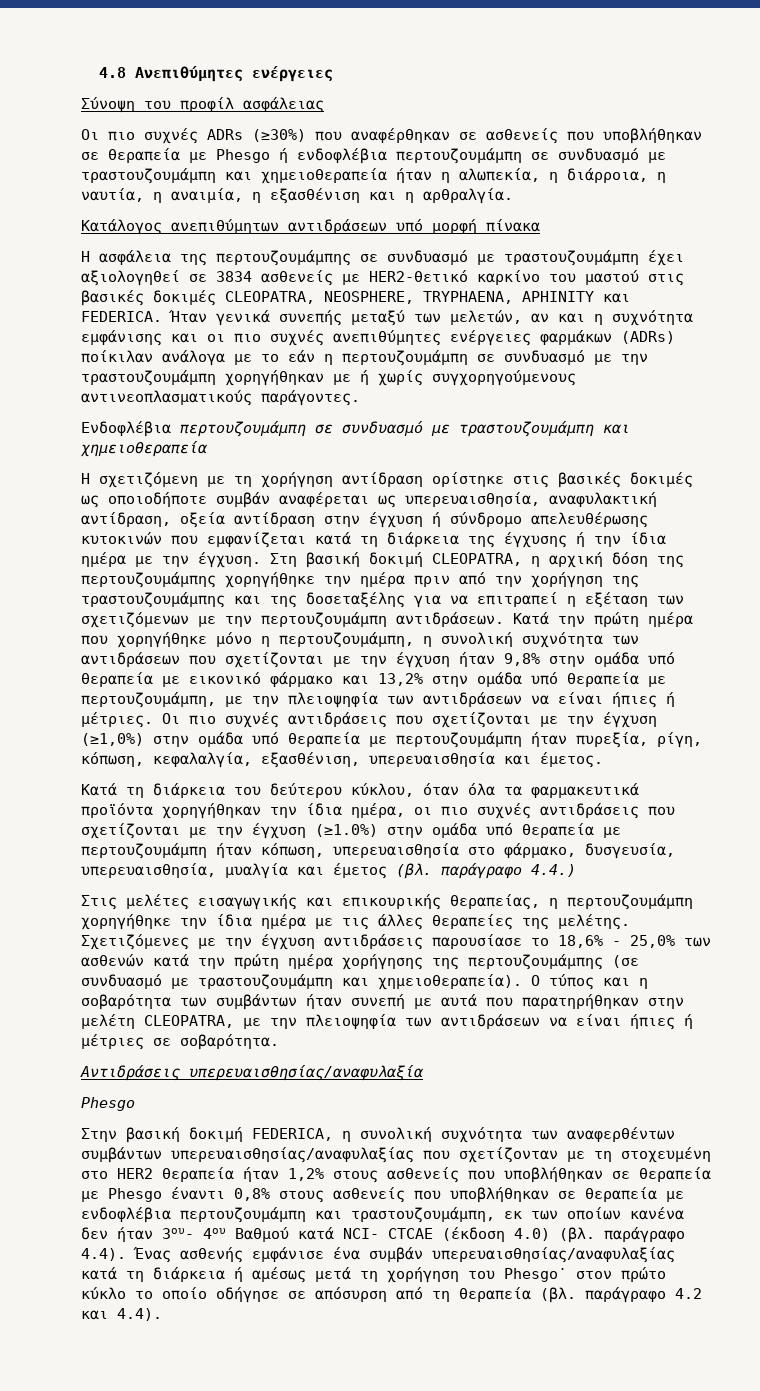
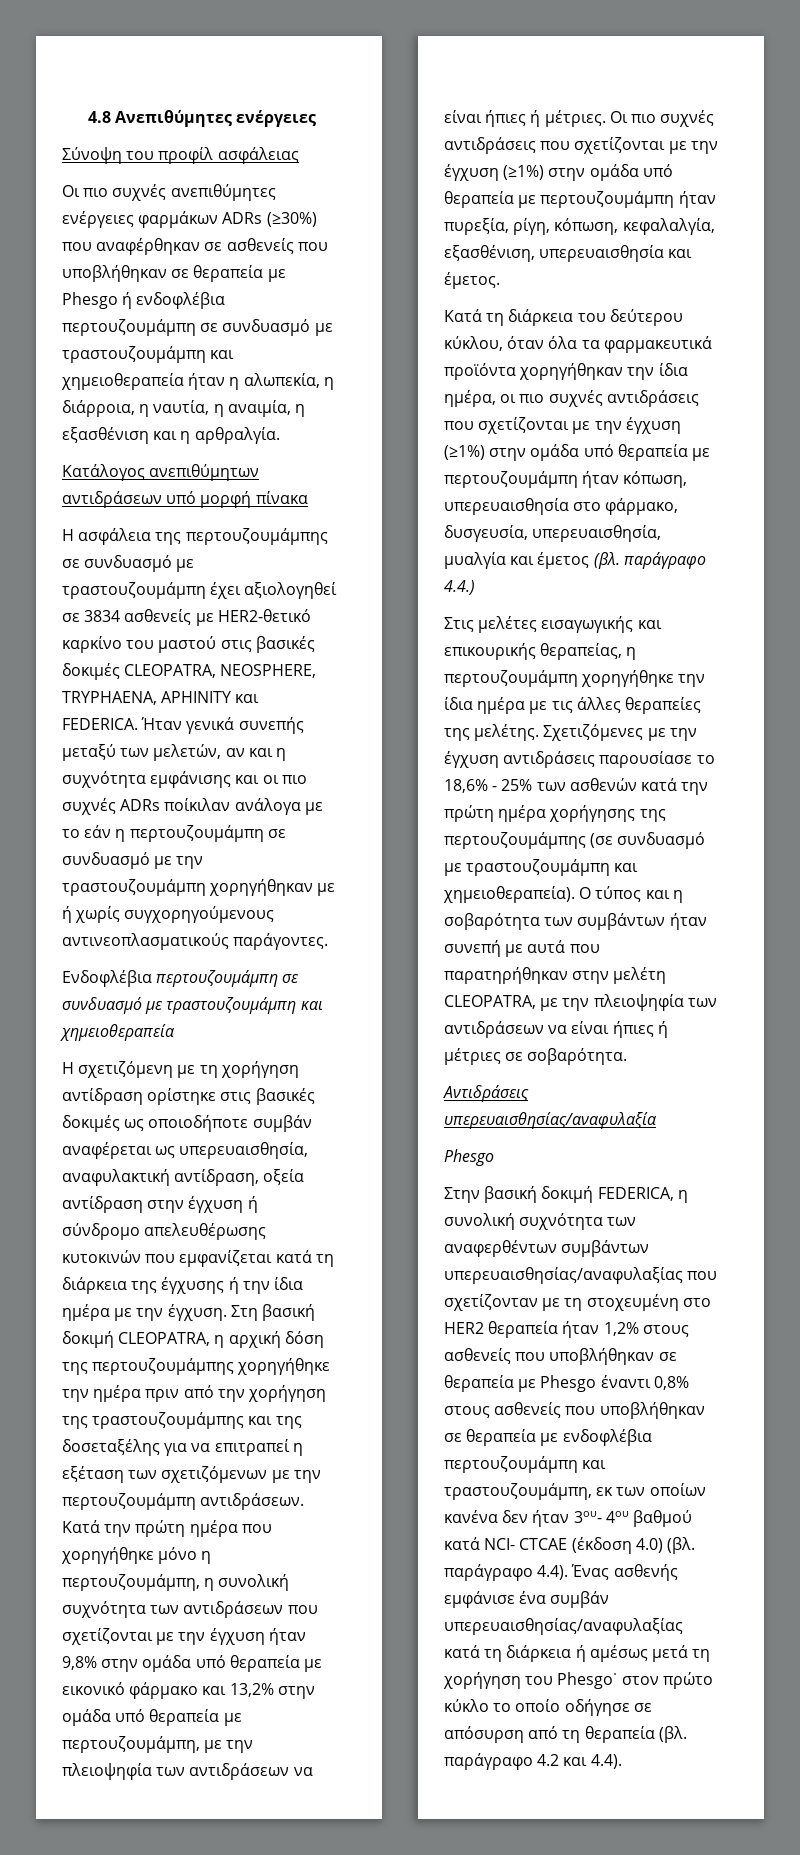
(198, 136) none -> [170,184,276,201] [62,211,219,228] ανεπιθύμητες ενέργειες φαρμάκων
[333,330,675,346] ανεπιθύμητες ενέργειες φαρμάκων (ADRs) -> [120,799,161,811] ADRs
[81,733,144,746] (≥1,0%) -> [503,165,545,180] (≥1%)
[315,824,378,837] (≥1.0%) -> [444,445,485,460] (≥1%)
[630,935,675,948] 25,0% -> [501,779,533,791] 25%
[235,1227,289,1242] Βαθμού -> [632,1510,692,1527] βαθμού

